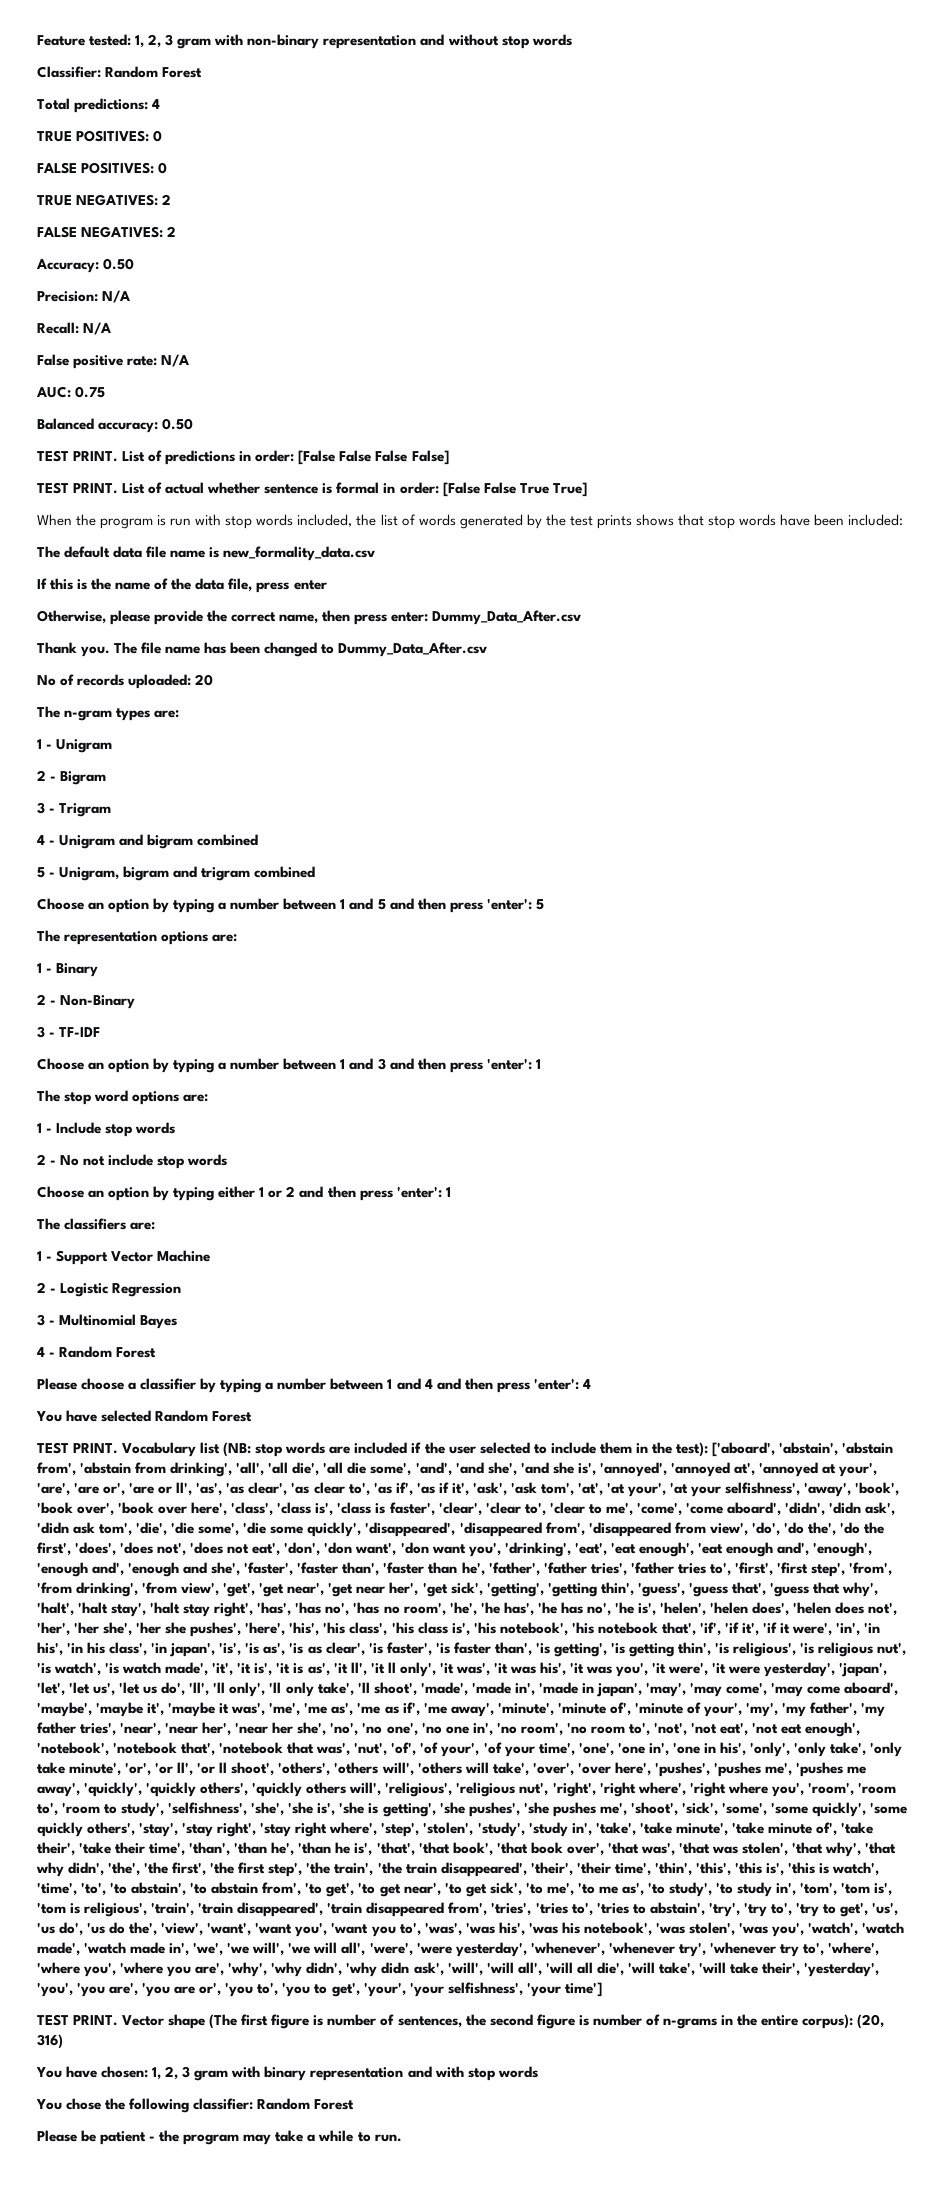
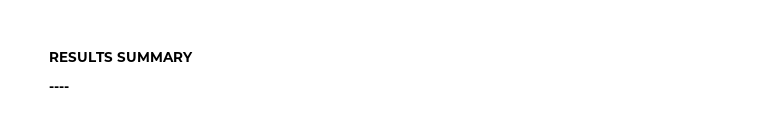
[37,34,572,49] [37,66,203,78] [37,98,161,113] [37,130,163,142] [37,162,168,174] [37,194,172,206] [37,226,177,238] [36,258,135,273] [37,290,131,303] [37,322,112,335] [37,354,190,369] [36,386,106,398] [37,418,194,433] [37,450,449,465] [37,482,587,497] [37,514,904,529] [37,546,376,561] [37,578,327,593] [37,610,582,625] [37,642,488,657] [37,674,214,689] [37,706,180,721] [37,739,113,753] [37,770,107,785] [37,802,112,817] [37,834,259,849] [37,866,316,881] [37,898,544,913] [37,930,238,945] [37,963,99,977] [37,994,136,1009] [37,1026,101,1038] [37,1058,541,1073] [37,1090,209,1105] [37,1122,176,1137] [37,1154,228,1169] [37,1186,451,1201] [37,1218,156,1230] [37,1250,211,1265] [37,1282,182,1297] [37,1314,178,1329] [37,1346,157,1358] [37,1378,591,1393] [36,1410,253,1422] [37,1442,894,1457] [37,1462,878,1477] [37,1482,900,1497] [37,1502,896,1516] [37,1522,884,1537] [37,1542,872,1557] [37,1562,892,1577] [37,1582,878,1597] [37,1602,898,1617] [37,1622,881,1637] [37,1642,907,1657] [37,1662,888,1677] [37,1682,899,1697] [37,1702,886,1717] [37,1722,861,1737] [37,1742,903,1757] [37,1762,867,1777] [37,1782,896,1797] [37,1802,908,1817] [37,1822,873,1837] [37,1842,897,1857] [36,1862,880,1877] [37,1882,893,1897] [37,1902,899,1917] [37,1922,905,1937] [37,1942,879,1957] [37,1962,880,1977] [37,1982,602,1997] [37,2014,885,2029] [37,2034,63,2049] [36,2066,538,2081] [36,2098,355,2113] [37,2130,402,2145] Feature tested: 1, 2, 3 gram with non-binary representation and without stop words // Classifier: Random Forest // Total predictions: 4 // TRUE POSITIVES: 0 // FALSE POSITIVES: 0 // TRUE NEGATIVES: 2 // FALSE NEGATIVES: 2 // Accuracy: 0.50 // Precision: N/A // Recall: N/A // False positive rate: N/A // AUC: 0.75 // Balanced accuracy: 0.50 // TEST PRINT. List of predictions in order: [False False False False] // TEST PRINT. List of actual whether sentence is formal in order: [False False True True] // When the program is run with stop words included, the list of words generated by the test prints shows that stop words have been included: // The default data file name is new_formality_data.csv // If this is the name of the data file, press enter // Otherwise, please provide the correct name, then press enter: Dummy_Data_After.csv // Thank you. The file name has been changed to Dummy_Data_After.csv // No of records uploaded: 20 // The n-gram types are: // 1 - Unigram // 2 - Bigram // 3 - Trigram // 4 - Unigram and bigram combined // 5 - Unigram, bigram and trigram combined // Choose an option by typing a number between 1 and 5 and then press 'enter': 5 // The representation options are: // 1 - Binary // 2 - Non-Binary // 3 - TF-IDF // Choose an option by typing a number between 1 and 3 and then press 'enter': 1 // The stop word options are: // 1 - Include stop words // 2 - No not include stop words // Choose an option by typing either 1 or 2 and then press 'enter': 1 // The classifiers are: // 1 - Support Vector Machine // 2 - Logistic Regression // 3 - Multinomial Bayes // 4 - Random Forest // Please choose a classifier by typing a number between 1 and 4 and then press 'enter': 4 // You have selected Random Forest // TEST PRINT. Vocabulary list (NB: stop words are included if the user selected to include them in the test): ['aboard', 'abstain', 'abstain from', 'abstain from drinking', 'all', 'all die', 'all die some', 'and', 'and she', 'and she is', 'annoyed', 'annoyed at', 'annoyed at your', 'are', 'are or', 'are or ll', 'as', 'as clear', 'as clear to', 'as if', 'as if it', 'ask', 'ask tom', 'at', 'at your', 'at your selfishness', 'away', 'book', 'book over', 'book over here', 'class', 'class is', 'class is faster', 'clear', 'clear to', 'clear to me', 'come', 'come aboard', 'didn', 'didn ask', 'didn ask tom', 'die', 'die some', 'die some quickly', 'disappeared', 'disappeared from', 'disappeared from view', 'do', 'do the', 'do the first', 'does', 'does not', 'does not eat', 'don', 'don want', 'don want you', 'drinking', 'eat', 'eat enough', 'eat enough and', 'enough', 'enough and', 'enough and she', 'faster', 'faster than', 'faster than he', 'father', 'father tries', 'father tries to', 'first', 'first step', 'from', 'from drinking', 'from view', 'get', 'get near', 'get near her', 'get sick', 'getting', 'getting thin', 'guess', 'guess that', 'guess that why', 'halt', 'halt stay', 'halt stay right', 'has', 'has no', 'has no room', 'he', 'he has', 'he has no', 'he is', 'helen', 'helen does', 'helen does not', 'her', 'her she', 'her she pushes', 'here', 'his', 'his class', 'his class is', 'his notebook', 'his notebook that', 'if', 'if it', 'if it were', 'in', 'in his', 'in his class', 'in japan', 'is', 'is as', 'is as clear', 'is faster', 'is faster than', 'is getting', 'is getting thin', 'is religious', 'is religious nut', 'is watch', 'is watch made', 'it', 'it is', 'it is as', 'it ll', 'it ll only', 'it was', 'it was his', 'it was you', 'it were', 'it were yesterday', 'japan', 'let', 'let us', 'let us do', 'll', 'll only', 'll only take', 'll shoot', 'made', 'made in', 'made in japan', 'may', 'may come', 'may come aboard', 'maybe', 'maybe it', 'maybe it was', 'me', 'me as', 'me as if', 'me away', 'minute', 'minute of', 'minute of your', 'my', 'my father', 'my father tries', 'near', 'near her', 'near her she', 'no', 'no one', 'no one in', 'no room', 'no room to', 'not', 'not eat', 'not eat enough', 'notebook', 'notebook that', 'notebook that was', 'nut', 'of', 'of your', 'of your time', 'one', 'one in', 'one in his', 'only', 'only take', 'only take minute', 'or', 'or ll', 'or ll shoot', 'others', 'others will', 'others will take', 'over', 'over here', 'pushes', 'pushes me', 'pushes me away', 'quickly', 'quickly others', 'quickly others will', 'religious', 'religious nut', 'right', 'right where', 'right where you', 'room', 'room to', 'room to study', 'selfishness', 'she', 'she is', 'she is getting', 'she pushes', 'she pushes me', 'shoot', 'sick', 'some', 'some quickly', 'some quickly others', 'stay', 'stay right', 'stay right where', 'step', 'stolen', 'study', 'study in', 'take', 'take minute', 'take minute of', 'take their', 'take their time', 'than', 'than he', 'than he is', 'that', 'that book', 'that book over', 'that was', 'that was stolen', 'that why', 'that why didn', 'the', 'the first', 'the first step', 'the train', 'the train disappeared', 'their', 'their time', 'thin', 'this', 'this is', 'this is watch', 'time', 'to', 'to abstain', 'to abstain from', 'to get', 'to get near', 'to get sick', 'to me', 'to me as', 'to study', 'to study in', 'tom', 'tom is', 'tom is religious', 'train', 'train disappeared', 'train disappeared from', 'tries', 'tries to', 'tries to abstain', 'try', 'try to', 'try to get', 'us', 'us do', 'us do the', 'view', 'want', 'want you', 'want you to', 'was', 'was his', 'was his notebook', 'was stolen', 'was you', 'watch', 'watch made', 'watch made in', 'we', 'we will', 'we will all', 'were', 'were yesterday', 'whenever', 'whenever try', 'whenever try to', 'where', 'where you', 'where you are', 'why', 'why didn', 'why didn ask', 'will', 'will all', 'will all die', 'will take', 'will take their', 'yesterday', 'you', 'you are', 'you are or', 'you to', 'you to get', 'your', 'your selfishness', 'your time'] // TEST PRINT. Vector shape (The first figure is number of sentences, the second figure is number of n-grams in the entire corpus): (20, 316) // You have chosen: 1, 2, 3 gram with binary representation and with stop words // You chose the following classifier: Random Forest // Please be patient - the program may take a while to run. -> [49,52,193,62] [49,86,69,91] RESULTS SUMMARY // ----

